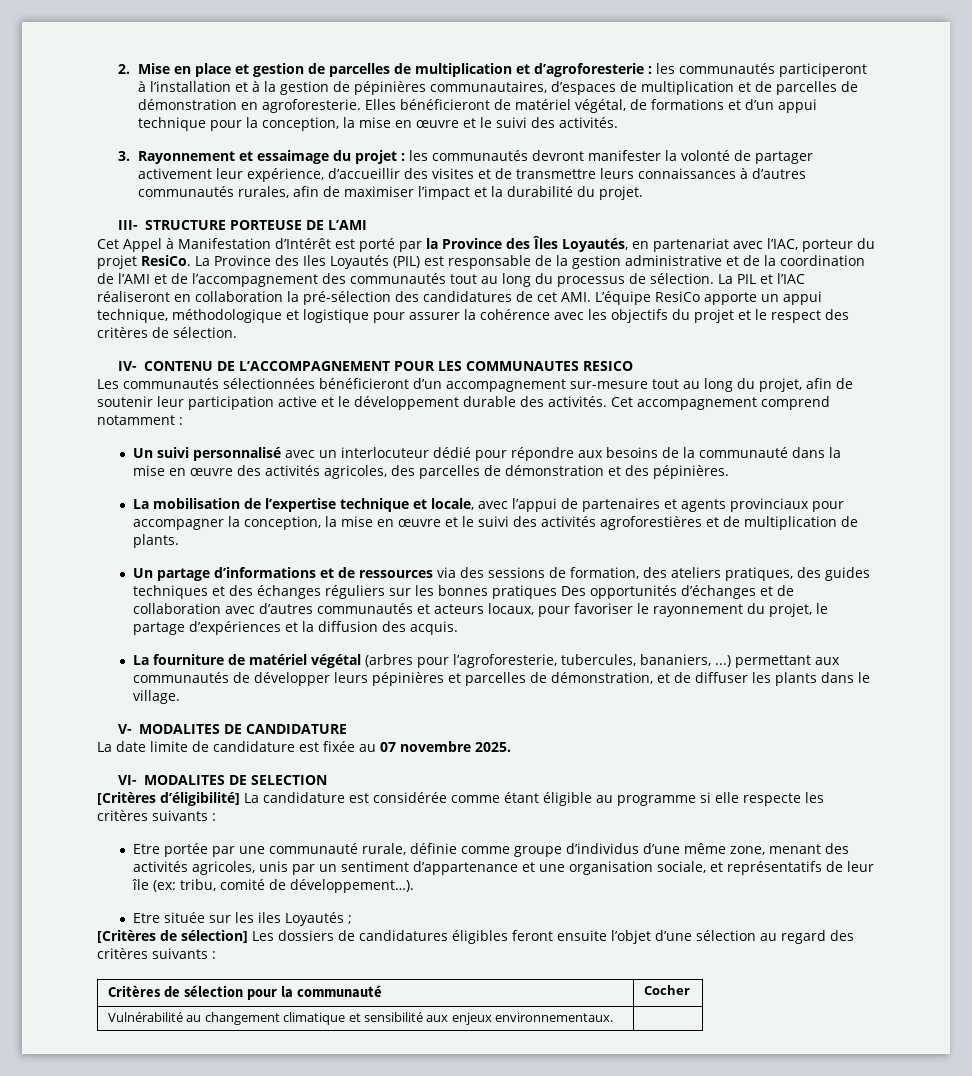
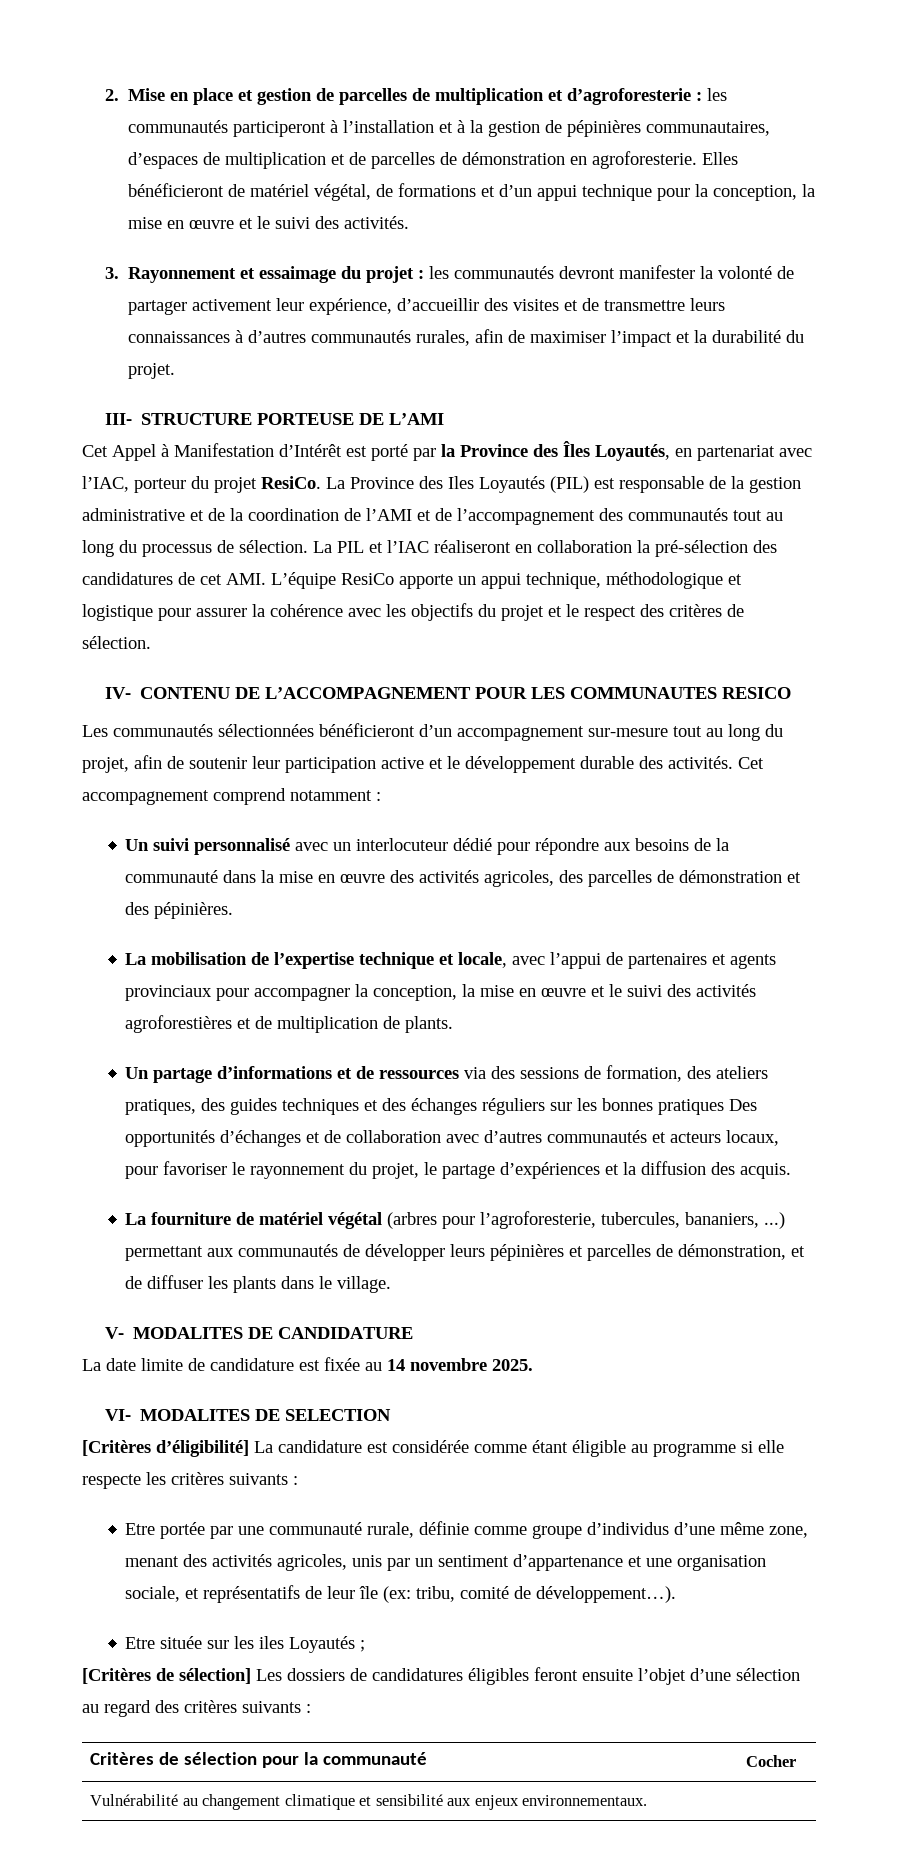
[380,742,396,752] 07 -> [387,1359,405,1371] 14

